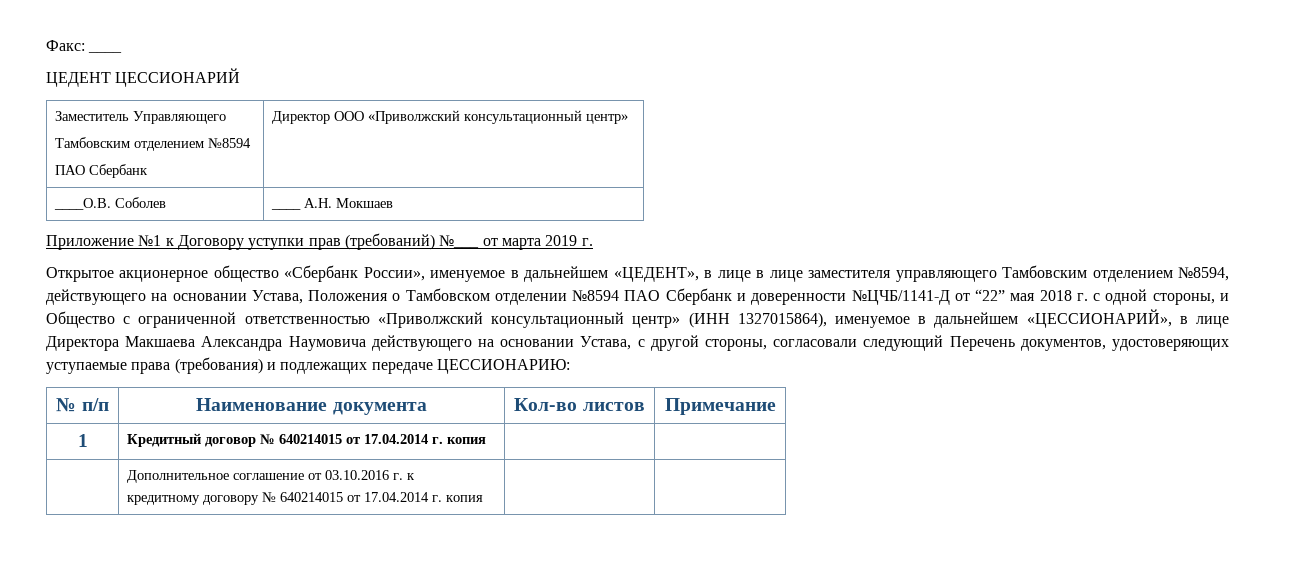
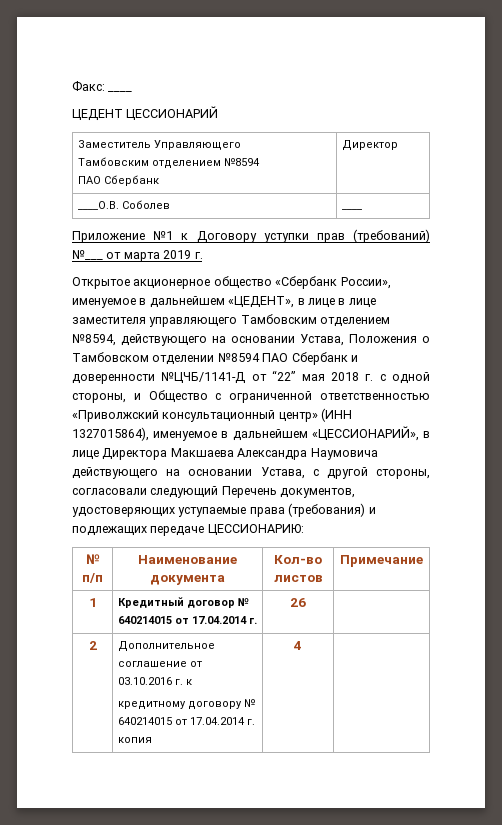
[334,110,629,124] ООО «Приволжский консультационный центр» -> (398, 145) none
[304,198,394,208] А.Н. Мокшаев -> (362, 209) none
[447,437,487,444] копия | | // -> [290,598,306,607] [88,641,97,650] | 26 | // 2
(484, 498) none -> [293,641,302,650] 4

